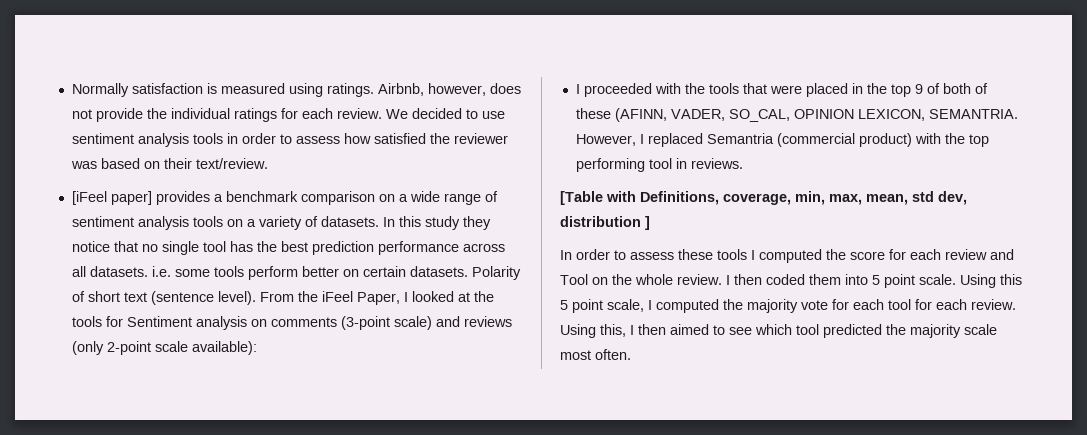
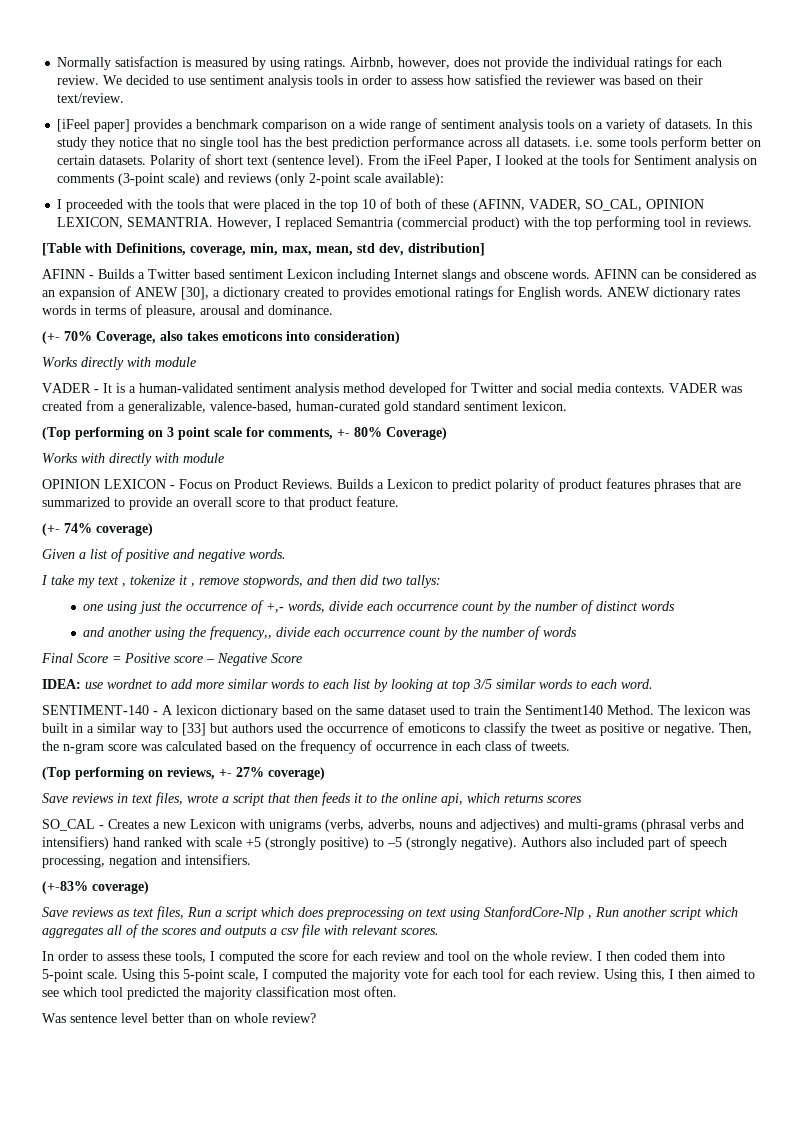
(285, 88) none -> [252,57,267,70] by
[914,84,923,94] 9 -> [362,199,377,209] 10
[560,216,650,230] distribution ] -> [408,243,485,256] [42,269,756,282] [42,286,740,300] [42,304,333,318] [42,331,400,344] [42,357,196,370] [42,382,742,396] [42,400,567,414] [42,427,447,440] [42,453,224,466] [42,478,741,492] [42,496,399,510] [42,523,153,536] [42,548,286,562] [41,575,441,588] [83,600,676,614] [83,626,578,640] [41,653,302,666] [42,679,653,692] [42,705,750,718] [42,722,752,736] [42,740,570,754] [42,767,325,780] [42,792,582,806] [42,819,744,832] [42,836,727,850] [42,854,251,868] [42,881,149,894] [42,906,738,920] [42,924,439,938] distribution] // AFINN - Builds a Twitter based sentiment Lexicon including Internet slangs and obscene words. AFINN can be considered as an expansion of ANEW [30], a dictionary created to provides emotional ratings for English words. ANEW dictionary rates words in terms of pleasure, arousal and dominance. // (+- 70% Coverage, also takes emoticons into consideration) // Works directly with module // VADER - It is a human-validated sentiment analysis method developed for Twitter and social media contexts. VADER was created from a generalizable, valence-based, human-curated gold standard sentiment lexicon. // (Top performing on 3 point scale for comments, +- 80% Coverage) // Works with directly with module // OPINION LEXICON - Focus on Product Reviews. Builds a Lexicon to predict polarity of product features phrases that are summarized to provide an overall score to that product feature. // (+- 74% coverage) // Given a list of positive and negative words. // I take my text , tokenize it , remove stopwords, and then did two tallys: // one using just the occurrence of +,- words, divide each occurrence count by the number of distinct words // and another using the frequency,, divide each occurrence count by the number of words // Final Score = Positive score – Negative Score // IDEA: use wordnet to add more similar words to each list by looking at top 3/5 similar words to each word. // SENTIMENT-140 - A lexicon dictionary based on the same dataset used to train the Sentiment140 Method. The lexicon was built in a similar way to [33] but authors used the occurrence of emoticons to classify the tweet as positive or negative. Then, the n-gram score was calculated based on the frequency of occurrence in each class of tweets. // (Top performing on reviews, +- 27% coverage) // Save reviews in text files, wrote a script that then feeds it to the online api, which returns scores // SO_CAL - Creates a new Lexicon with unigrams (verbs, adverbs, nouns and adjectives) and multi-grams (phrasal verbs and intensifiers) hand ranked with scale +5 (strongly positive) to –5 (strongly negative). Authors also included part of speech processing, negation and intensifiers. // (+-83% coverage) // Save reviews as text files, Run a script which does preprocessing on text using StanfordCore-Nlp , Run another script which aggregates all of the scores and outputs a csv file with relevant scores.
[717,249,747,260] tools -> [175,951,206,963] tools,
[560,274,588,285] Tool -> [448,951,470,961] tool
[872,274,915,288] 5 point -> [42,969,83,982] 5-point
[560,299,603,313] 5 point -> [183,969,224,982] 5-point
[964,324,997,335] scale -> [256,986,329,997] classification
(631, 354) none -> [42,1013,316,1023] // Was sentence level better than on whole review?

